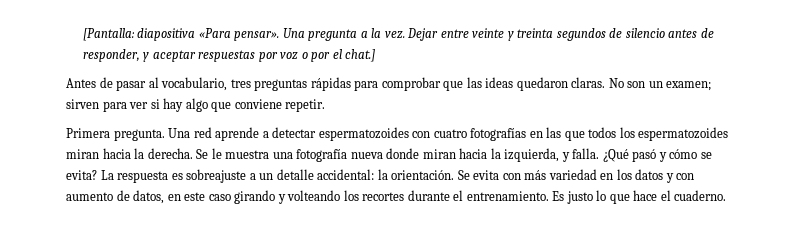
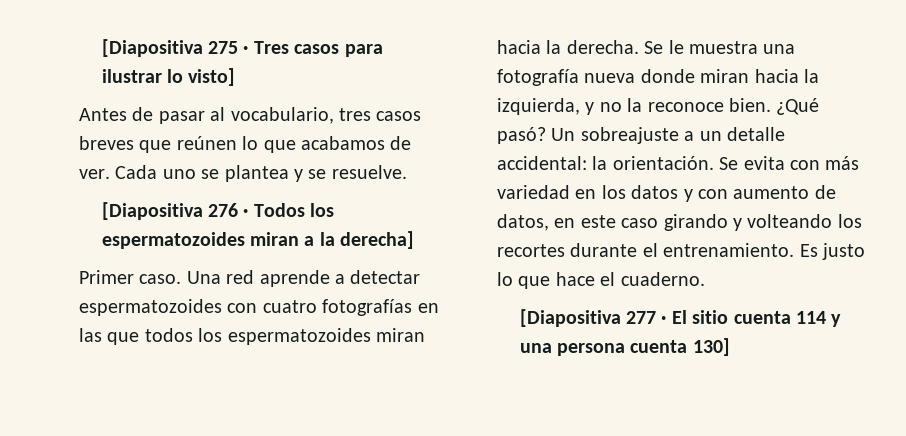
[82,28,714,41] [82,49,376,62] [Pantalla: diapositiva «Para pensar». Una pregunta a la vez. Dejar entre veinte y treinta segundos de silencio antes de responder, y aceptar respuestas por voz o por el chat.] -> [101,39,383,57] [101,68,236,86] [Diapositiva 275 · Tres casos para ilustrar lo visto]
[254,77,712,91] [66,98,326,112] [66,128,165,141] preguntas rápidas para comprobar que las ideas quedaron claras. No son un examen; sirven para ver si hay algo que conviene repetir. // Primera pregunta. -> [376,111,422,121] [79,136,412,153] [79,165,407,182] [101,202,335,220] [101,231,415,249] [79,270,182,284] casos breves que reúnen lo que acabamos de ver. Cada uno se plantea y se resuelve. // [Diapositiva 276 · Todos los espermatozoides miran a la derecha] // Primer caso.
[572,148,712,162] [66,170,183,183] falla. ¿Qué pasó y cómo se evita? La respuesta es -> [599,98,820,115] [497,127,576,144] no la reconoce bien. ¿Qué pasó? Un
(727, 195) none -> [519,309,842,327] [519,338,730,356] // [Diapositiva 277 · El sitio cuenta 114 y una persona cuenta 130]

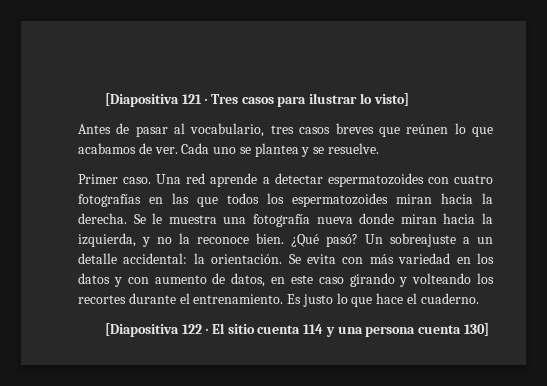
[101,39,239,57] [Diapositiva 275 -> [105,93,203,107] [Diapositiva 121
[101,202,335,220] [101,231,415,249] // [Diapositiva 276 · Todos los espermatozoides miran a la derecha] -> (380, 148) none
[626,311,657,324] 277 -> [182,324,203,334] 122

